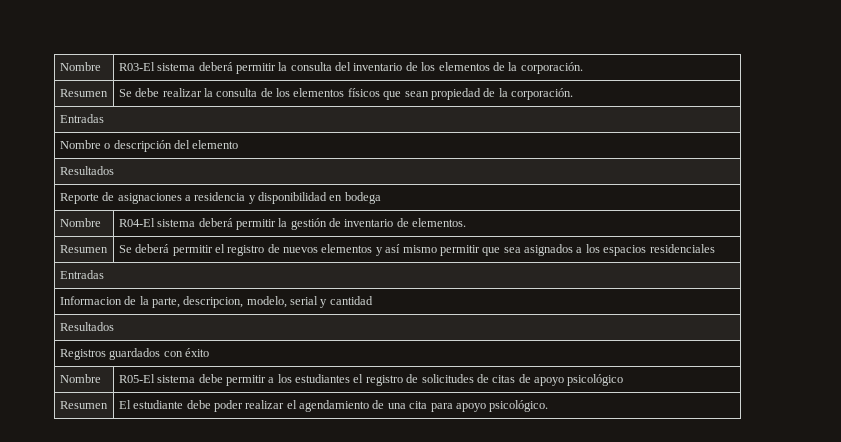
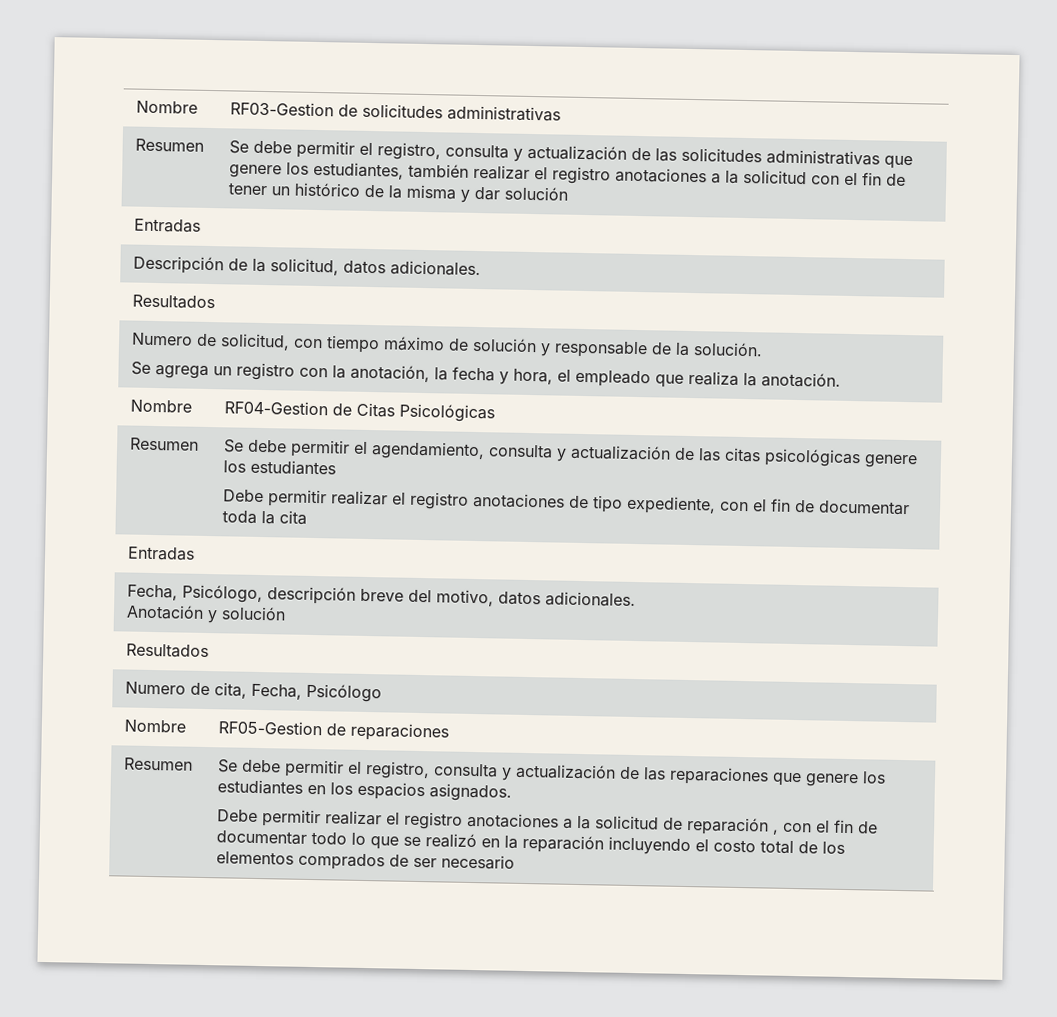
[59,62,101,71] [118,62,583,74] [59,89,108,97] [118,88,574,100] [59,114,104,123] [59,140,239,152] [59,166,114,175] [59,192,381,204] [59,218,101,227] [118,218,467,230] [59,245,108,253] [118,244,715,256] [59,270,104,279] [59,296,373,308] [59,322,114,331] [59,348,209,360] [59,374,101,383] [118,374,624,386] [59,401,108,409] [118,400,549,412] Nombre | R03-El sistema deberá permitir la consulta del inventario de los elementos de la corporación. // Resumen | Se debe realizar la consulta de los elementos físicos que sean propiedad de la corporación. // Entradas // Nombre o descripción del elemento // Resultados // Reporte de asignaciones a residencia y disponibilidad en bodega // Nombre | R04-El sistema deberá permitir la gestión de inventario de elementos. // Resumen | Se deberá permitir el registro de nuevos elementos y así mismo permitir que sea asignados a los espacios residenciales // Entradas // Informacion de la parte, descripcion, modelo, serial y cantidad // Resultados // Registros guardados con éxito // Nombre | R05-El sistema debe permitir a los estudiantes el registro de solicitudes de citas de apoyo psicológico // Resumen | El estudiante debe poder realizar el agendamiento de una cita para apoyo psicológico. -> [135,100,198,114] [229,101,561,122] [134,138,204,152] [228,140,913,170] [228,161,906,186] [227,182,568,203] [133,218,201,233] [132,255,481,277] [131,294,215,310] [130,332,763,359] [130,361,841,388] [129,399,192,413] [223,400,495,423] [129,437,199,451] [222,439,918,469] [222,459,336,476] [222,489,910,516] [221,510,307,525] [126,546,195,561] [126,584,636,608] [125,604,286,624] [125,643,209,659] [124,681,382,703] [123,719,186,733] [217,720,449,742] [123,757,193,771] [217,759,886,788] [216,779,512,802] [216,809,878,836] [215,830,845,856] [215,851,515,871] Nombre | RF03-Gestion de solicitudes administrativas // Resumen | Se debe permitir el registro, consulta y actualización de las solicitudes administrativas que genere los estudiantes, también realizar el registro anotaciones a la solicitud con el fin de tener un histórico de la misma y dar solución // Entradas // Descripción de la solicitud, datos adicionales. // Resultados // Numero de solicitud, con tiempo máximo de solución y responsable de la solución. // Se agrega un registro con la anotación, la fecha y hora, el empleado que realiza la anotación. // Nombre | RF04-Gestion de Citas Psicológicas // Resumen | Se debe permitir el agendamiento, consulta y actualización de las citas psicológicas genere los estudiantes // Debe permitir realizar el registro anotaciones de tipo expediente, con el fin de documentar toda la cita // Entradas // Fecha, Psicólogo, descripción breve del motivo, datos adicionales. // Anotación y solución // Resultados // Numero de cita, Fecha, Psicólogo // Nombre | RF05-Gestion de reparaciones // Resumen | Se debe permitir el registro, consulta y actualización de las reparaciones que genere los estudiantes en los espacios asignados. // Debe permitir realizar el registro anotaciones a la solicitud de reparación , con el fin de documentar todo lo que se realizó en la reparación incluyendo el costo total de los elementos comprados de ser necesario

